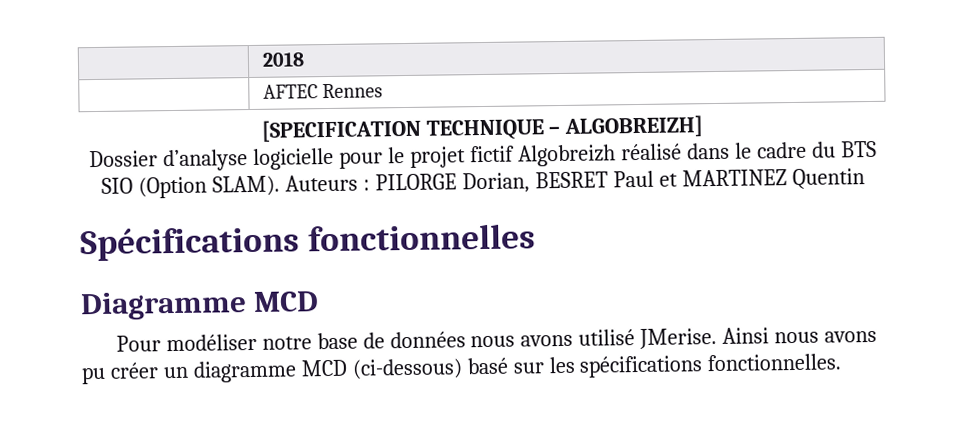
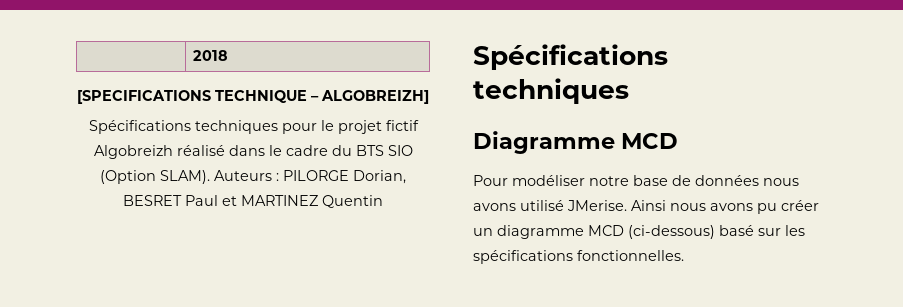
[262,83,384,99] [260,118,421,142] // | AFTEC Rennes // [SPECIFICATION -> [77,90,211,104] // [SPECIFICATIONS
[89,147,335,172] Dossier d’analyse logicielle -> [88,120,278,134] Spécifications techniques
[308,223,537,252] fonctionnelles -> [473,78,629,104] techniques

